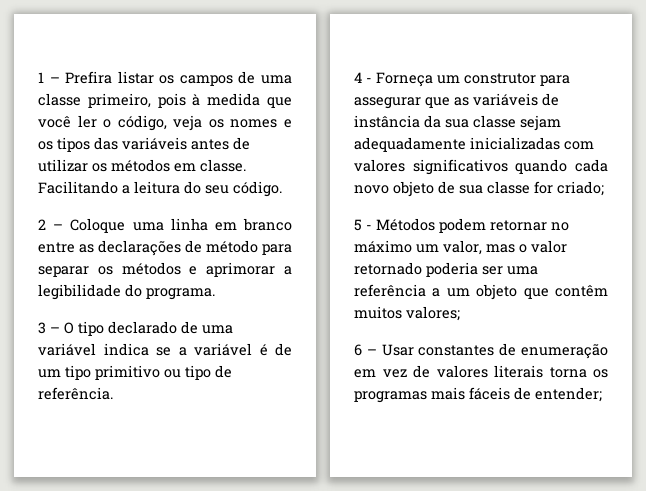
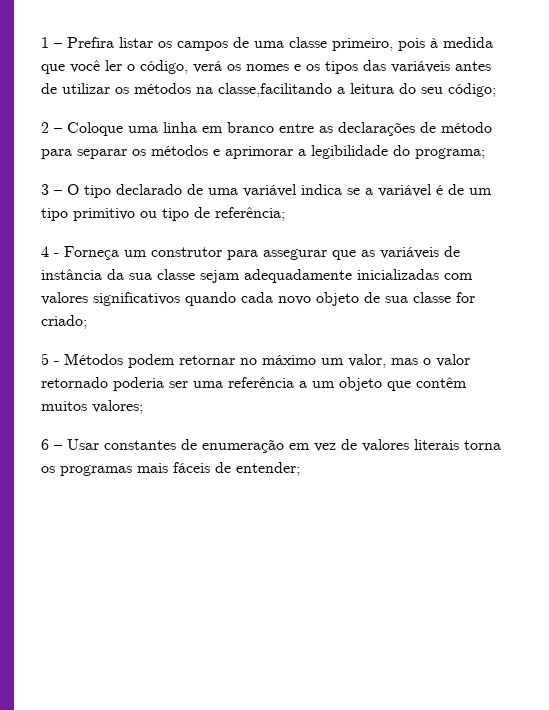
[173,115,203,131] veja -> [193,61,222,73] verá
[174,159,246,172] [38,181,118,194] em classe. Facilitando -> [196,83,332,97] na classe,facilitando
[233,181,282,197] código. -> [448,83,496,97] código;
[146,288,215,300] programa. -> [415,148,485,159] programa;
[38,387,113,400] referência. -> [215,207,285,221] referência;

